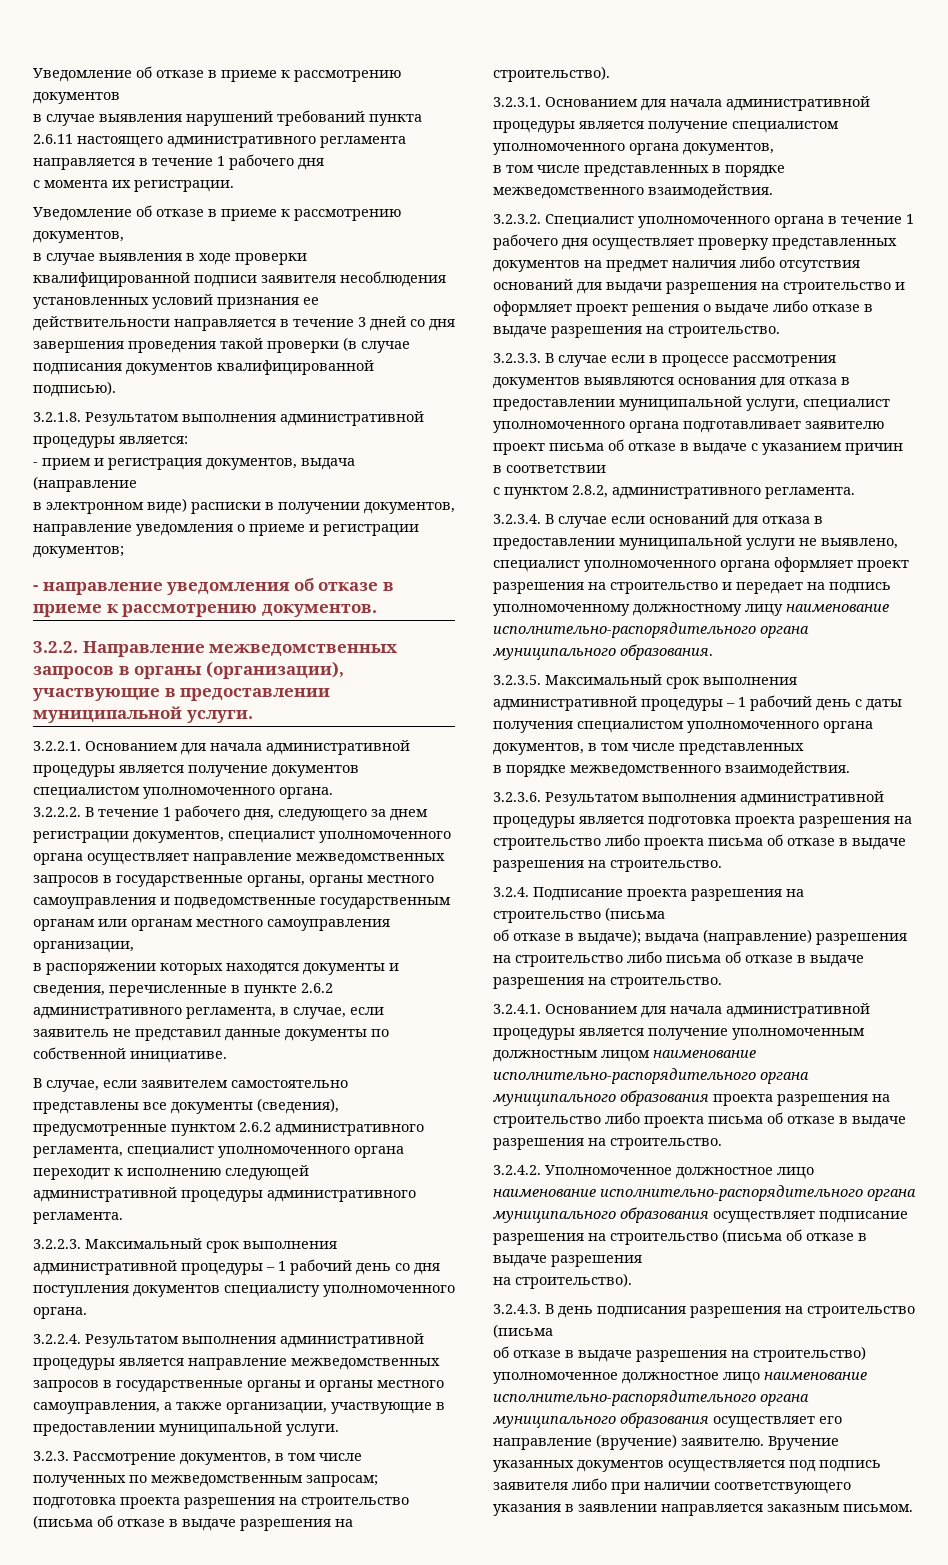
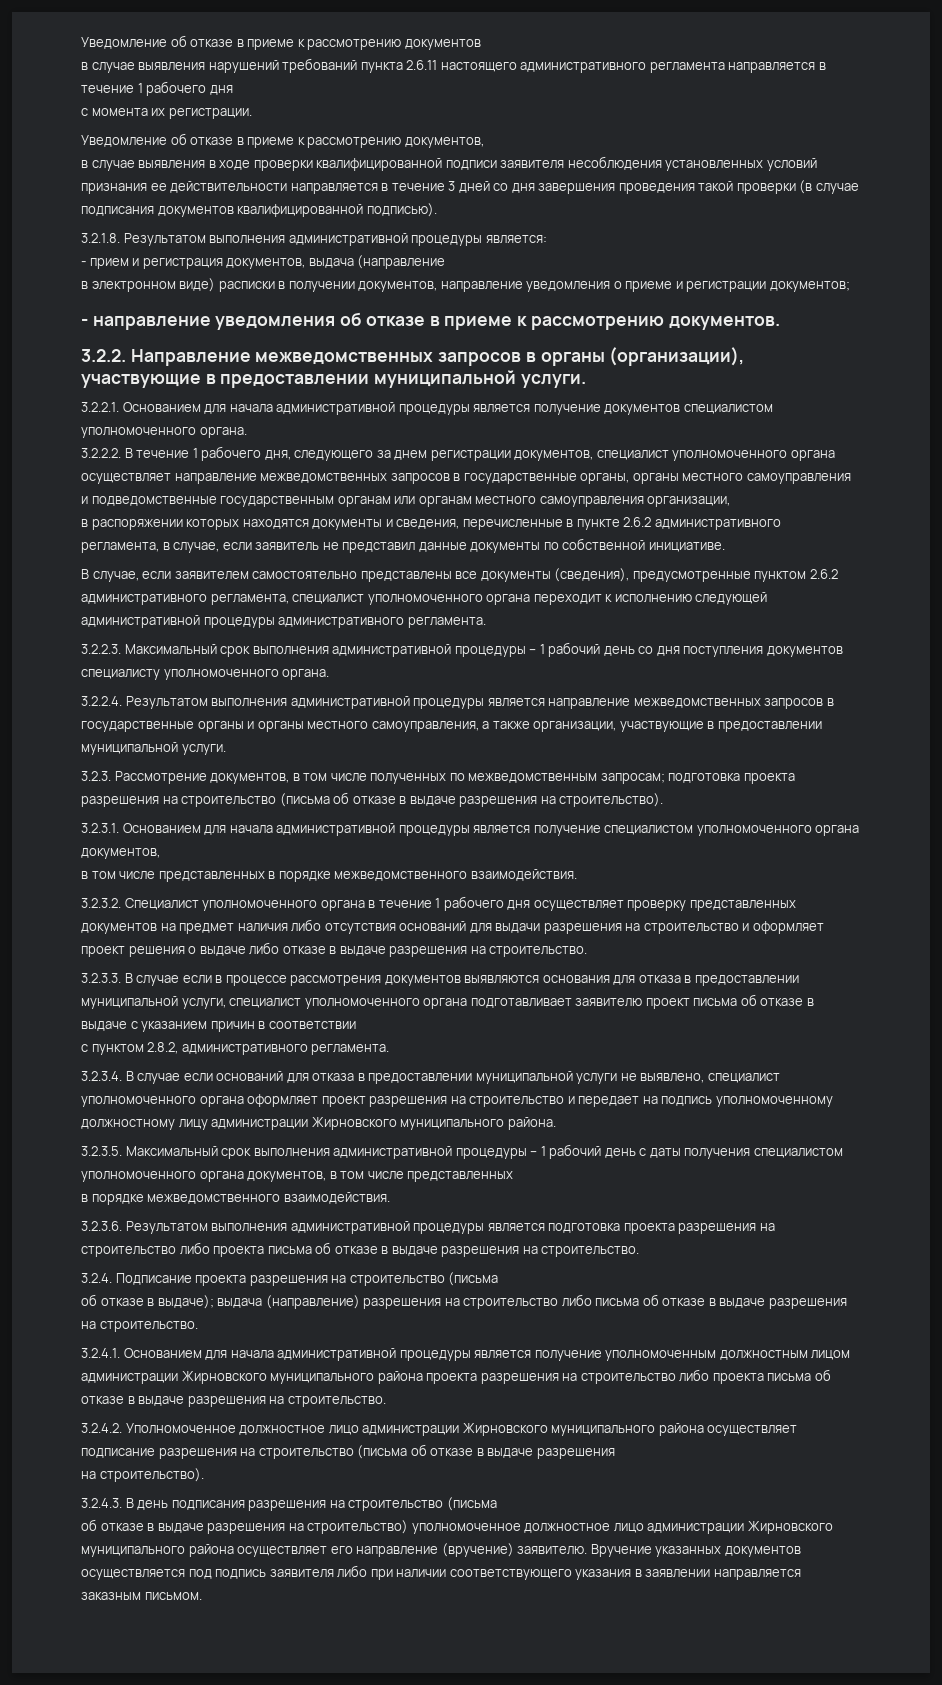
[786,604,889,612] [493,622,809,638] [493,644,713,660] наименование исполнительно-распорядительного органа муниципального образования. -> [211,1117,556,1130] администрации Жирновского муниципального района.
[653,1050,756,1058] [493,1068,809,1084] [493,1090,709,1106] наименование исполнительно-распорядительного органа муниципального образования -> [81,1371,423,1384] администрации Жирновского муниципального района
[493,1185,916,1201] [493,1207,709,1223] наименование исполнительно-распорядительного органа муниципального образования -> [362,1423,704,1436] администрации Жирновского муниципального района
[764,1372,867,1380] [493,1390,809,1406] [493,1412,709,1428] наименование исполнительно-распорядительного органа муниципального образования -> [647,1521,833,1534] [81,1544,234,1557] администрации Жирновского муниципального района

